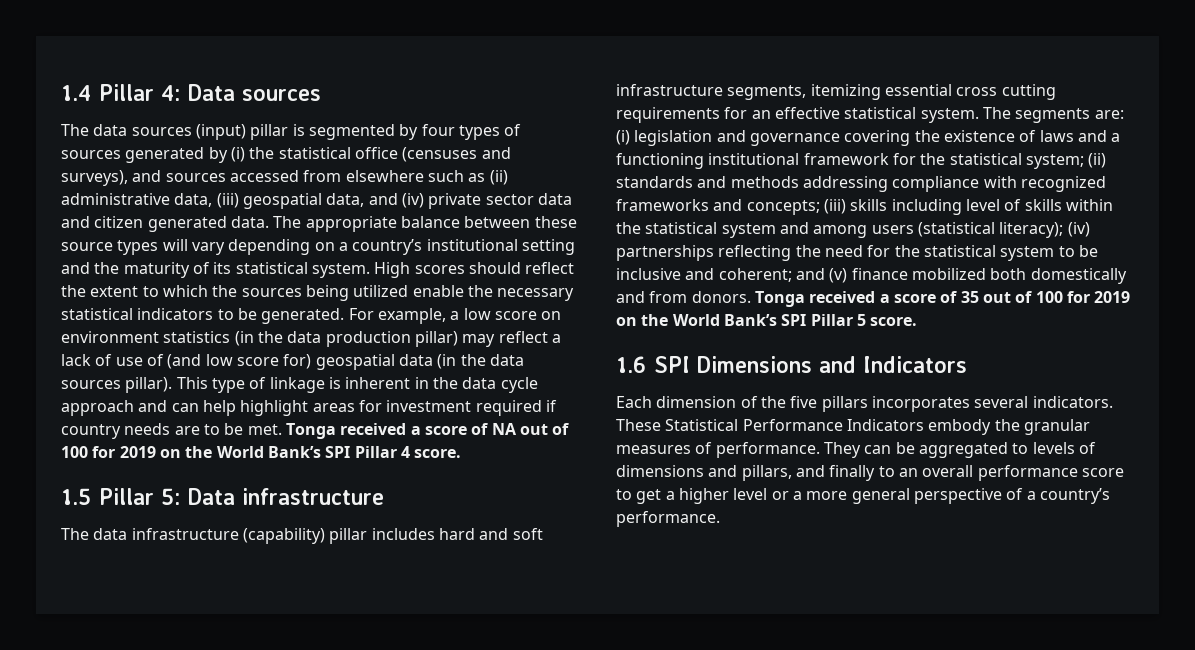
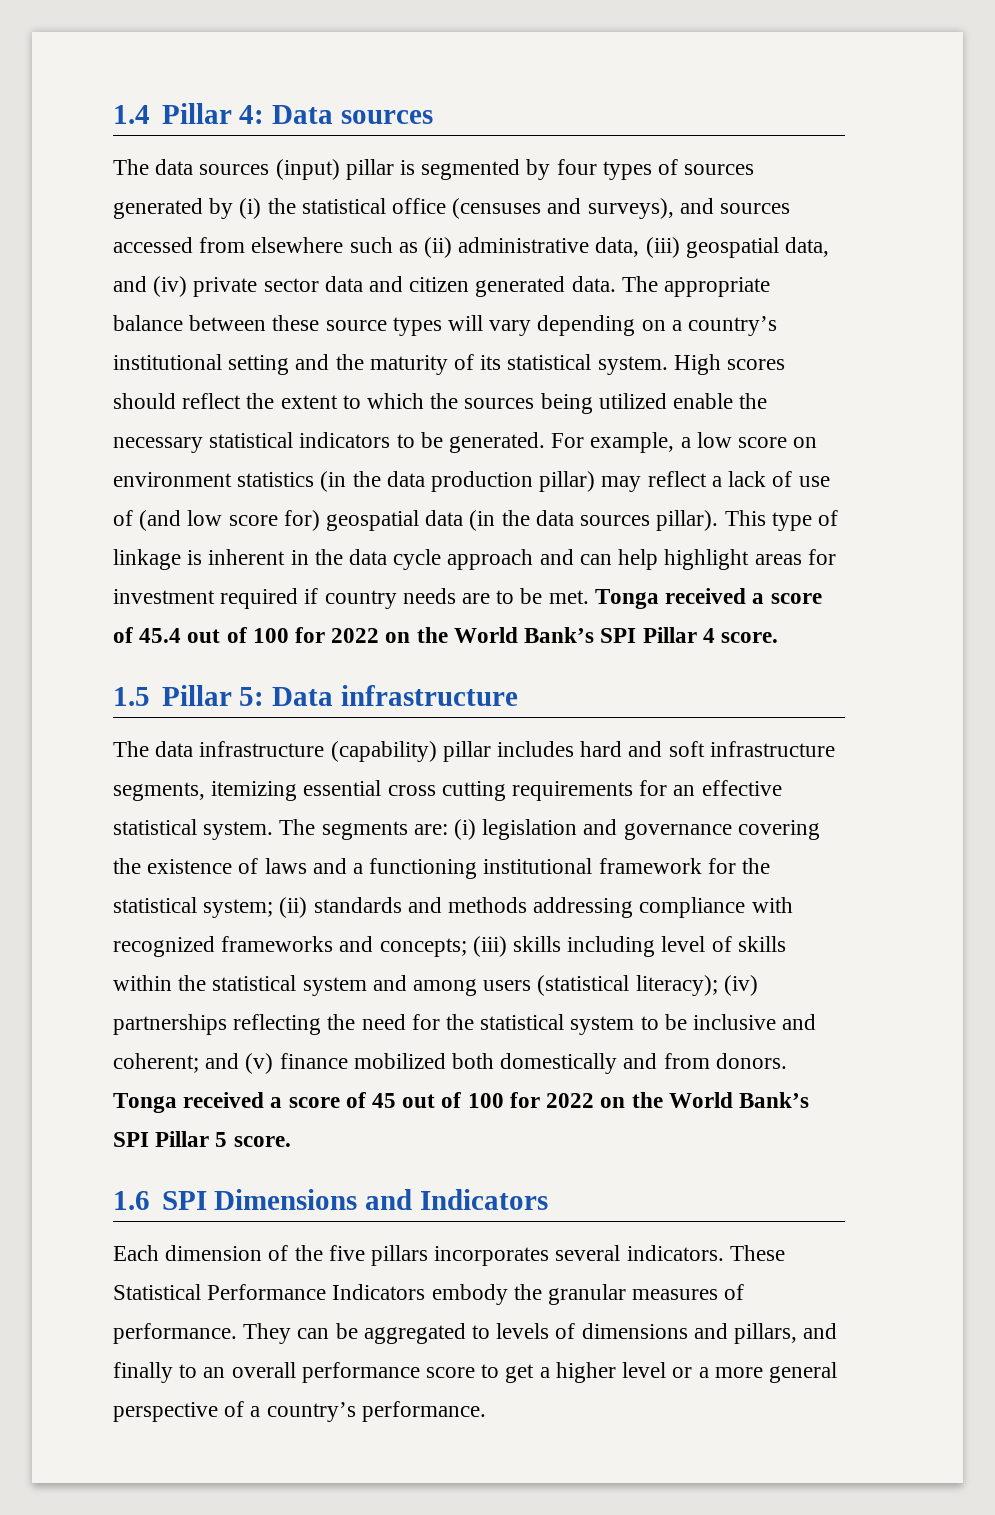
[491,423,570,435] [61,446,156,458] NA out of 100 for 2019 -> [139,627,380,643] 45.4 out of 100 for 2022
[960,291,1131,303] 35 out of 100 for 2019 -> [372,1092,595,1108] 45 out of 100 for 2022

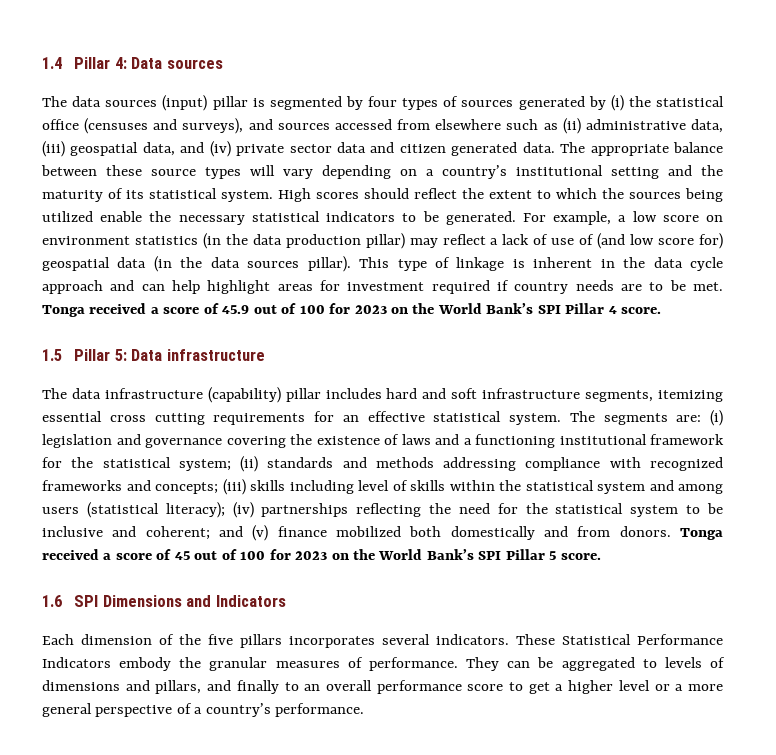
[139,627,380,643] 45.4 out of 100 for 2022 -> [222,303,387,314] 45.9 out of 100 for 2023
[546,1093,595,1108] 2022 -> [295,551,328,560] 2023

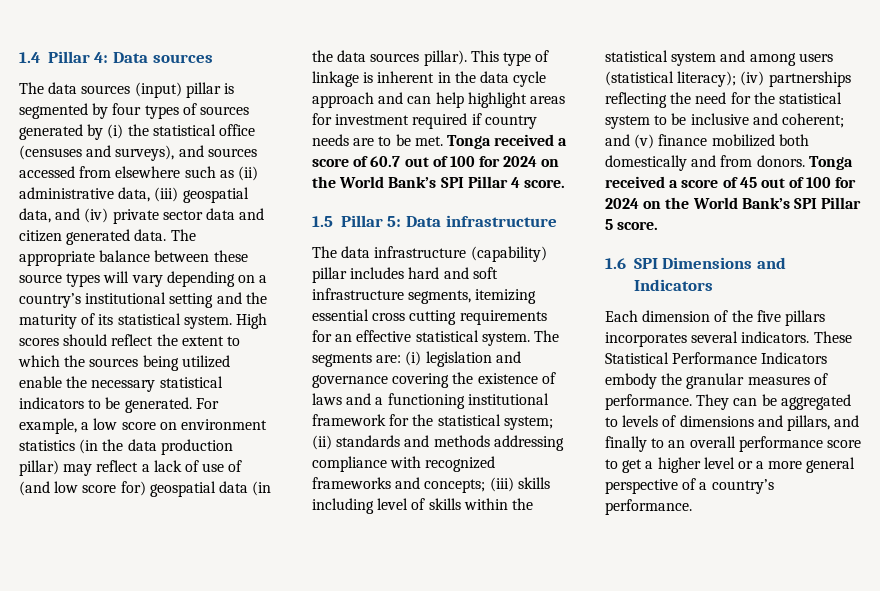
[222,303,387,314] 45.9 out of 100 for 2023 -> [370,156,538,167] 60.7 out of 100 for 2024
[295,551,328,560] 2023 -> [605,198,639,209] 2024

